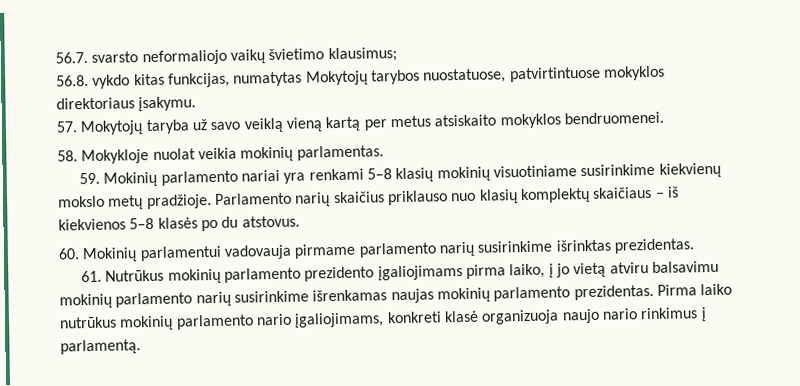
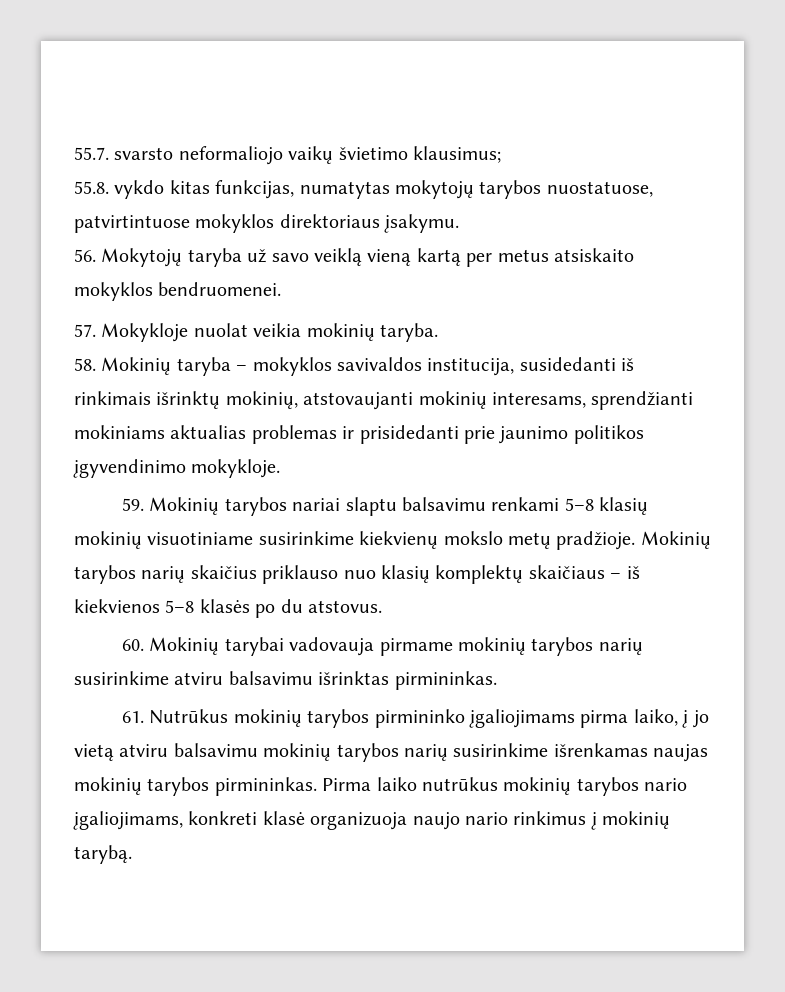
[55,51,88,64] 56.7. -> [74,147,109,160] 55.7.
[56,74,89,87] 56.8. -> [74,181,109,194] 55.8.
[305,70,369,86] Mokytojų -> [395,180,474,199] mokytojų
[56,121,77,133] 57. -> [74,249,96,262] 56.
[57,150,78,162] 58. -> [74,324,96,337] 57.
[296,145,384,161] [79,169,306,187] parlamentas. // 59. Mokinių parlamento nariai yra -> [380,323,438,342] [74,357,635,376] [74,391,694,410] [74,425,644,444] [73,459,281,478] [121,497,486,516] taryba. // 58. Mokinių taryba – mokyklos savivaldos institucija, susidedanti iš rinkimais išrinktų mokinių, atstovaujanti mokinių interesams, sprendžianti mokiniams aktualias problemas ir prisidedanti prie jaunimo politikos įgyvendinimo mokykloje. // 59. Mokinių tarybos nariai slaptu balsavimu
[213,192,292,205] Parlamento -> [640,531,711,549] [74,565,136,584] Mokinių tarybos
[139,245,222,262] parlamentui -> [224,637,284,656] tarybai
[358,238,694,258] parlamento narių susirinkime išrinktas prezidentas. -> [457,637,643,656] [74,671,497,690] mokinių tarybos narių susirinkime atviru balsavimu išrinktas pirmininkas.
[223,266,375,283] parlamento prezidento -> [307,709,465,728] tarybos pirmininko
[115,292,193,308] parlamento -> [336,743,399,762] tarybos
[493,284,654,302] parlamento prezidentas. -> [147,777,317,796] tarybos pirmininkas.
[175,314,254,330] parlamento -> [576,777,639,796] tarybos
[60,339,141,355] parlamentą. -> [602,811,671,829] [74,845,132,864] mokinių tarybą.

